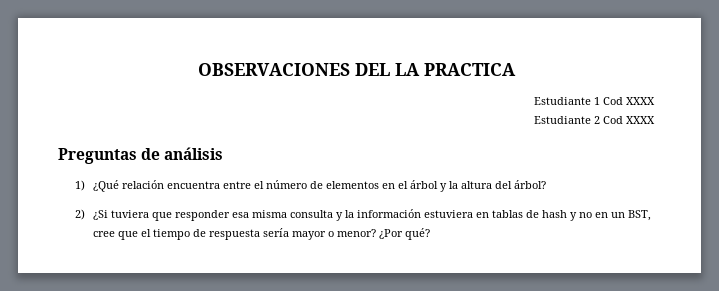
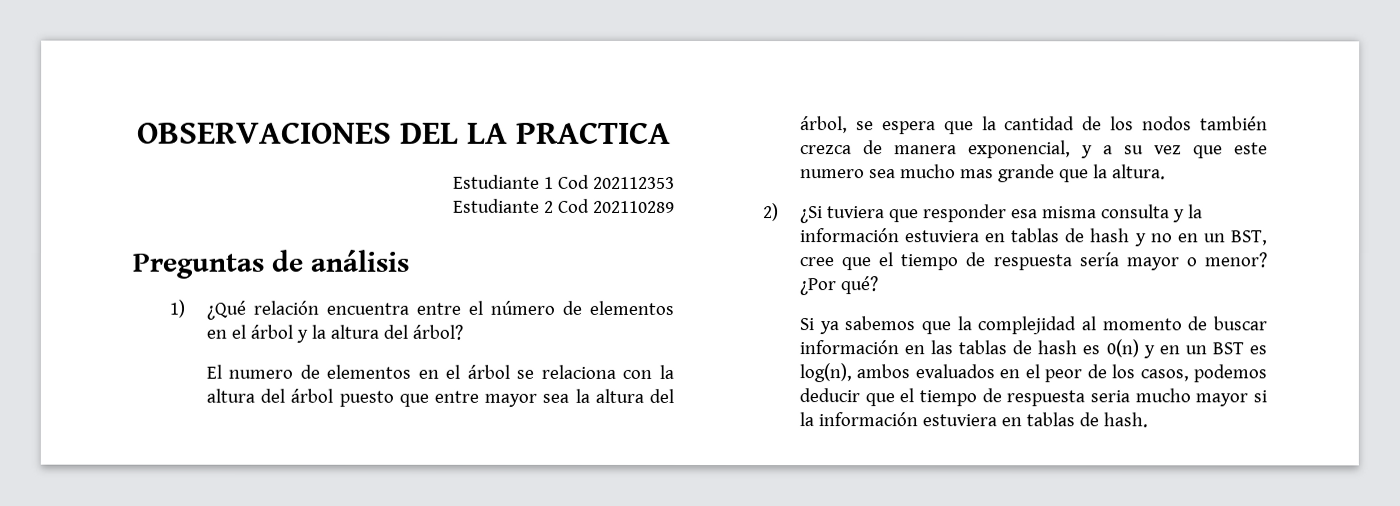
[626,97,655,105] XXXX -> [593,176,675,189] 202112353
[626,116,655,124] XXXX -> [593,200,675,213] 202110289
(546, 184) none -> [205,364,674,379] [205,388,674,407] [799,116,1268,135] [799,140,1268,159] [799,164,1166,183] // El numero de elementos en el árbol se relaciona con la altura del árbol puesto que entre mayor sea la altura del árbol, se espera que la cantidad de los nodos también crezca de manera exponencial, y a su vez que este numero sea mucho mas grande que la altura.
(430, 234) none -> [798,316,1267,335] [798,339,1267,359] [798,363,1267,383] [798,388,1267,407] [798,412,1148,428] // Si ya sabemos que la complejidad al momento de buscar información en las tablas de hash es 0(n) y en un BST es log(n), ambos evaluados en el peor de los casos, podemos deducir que el tiempo de respuesta seria mucho mayor si la información estuviera en tablas de hash.

